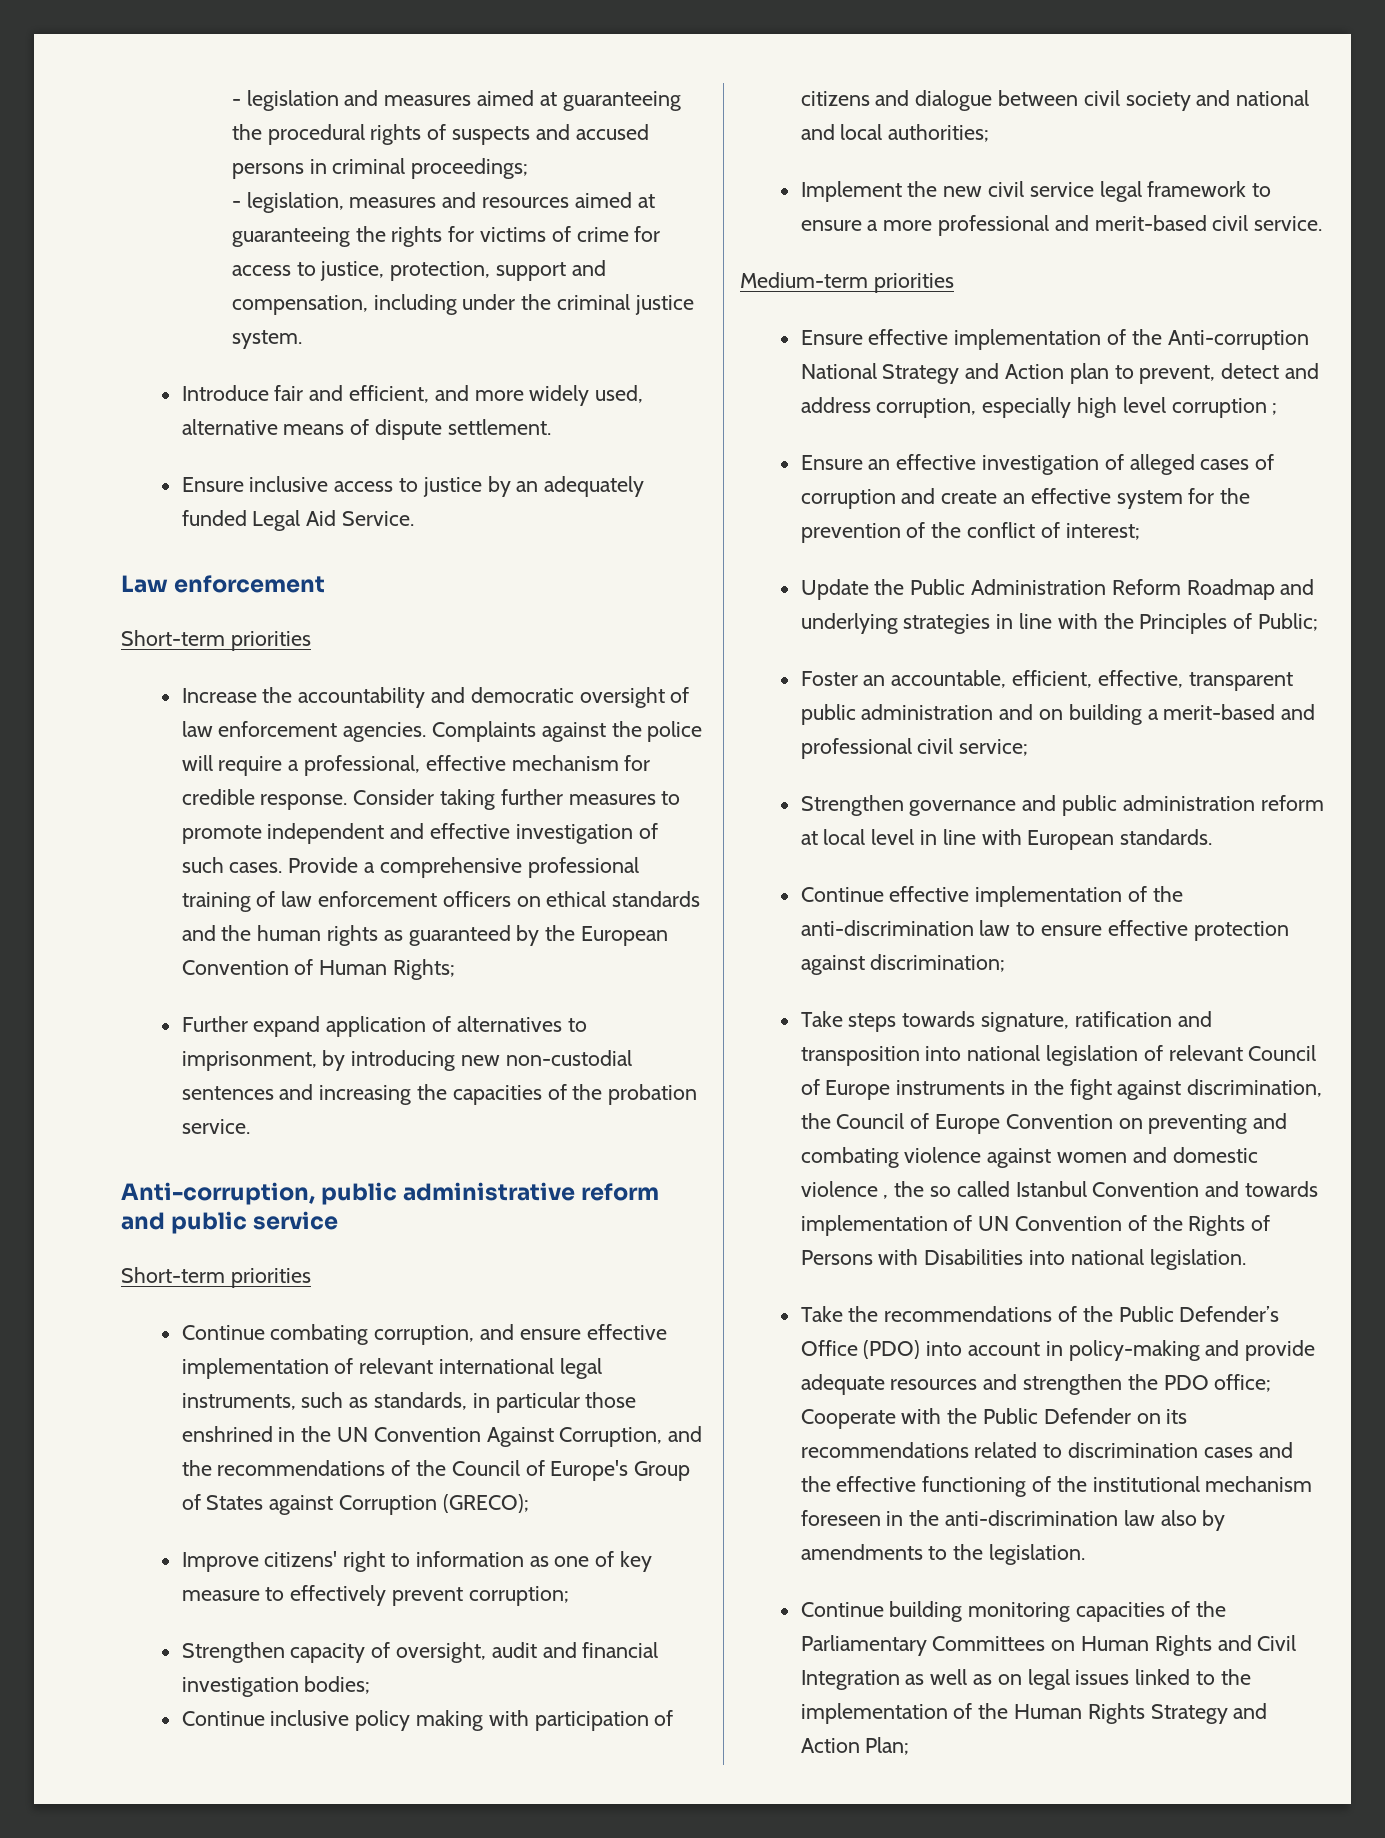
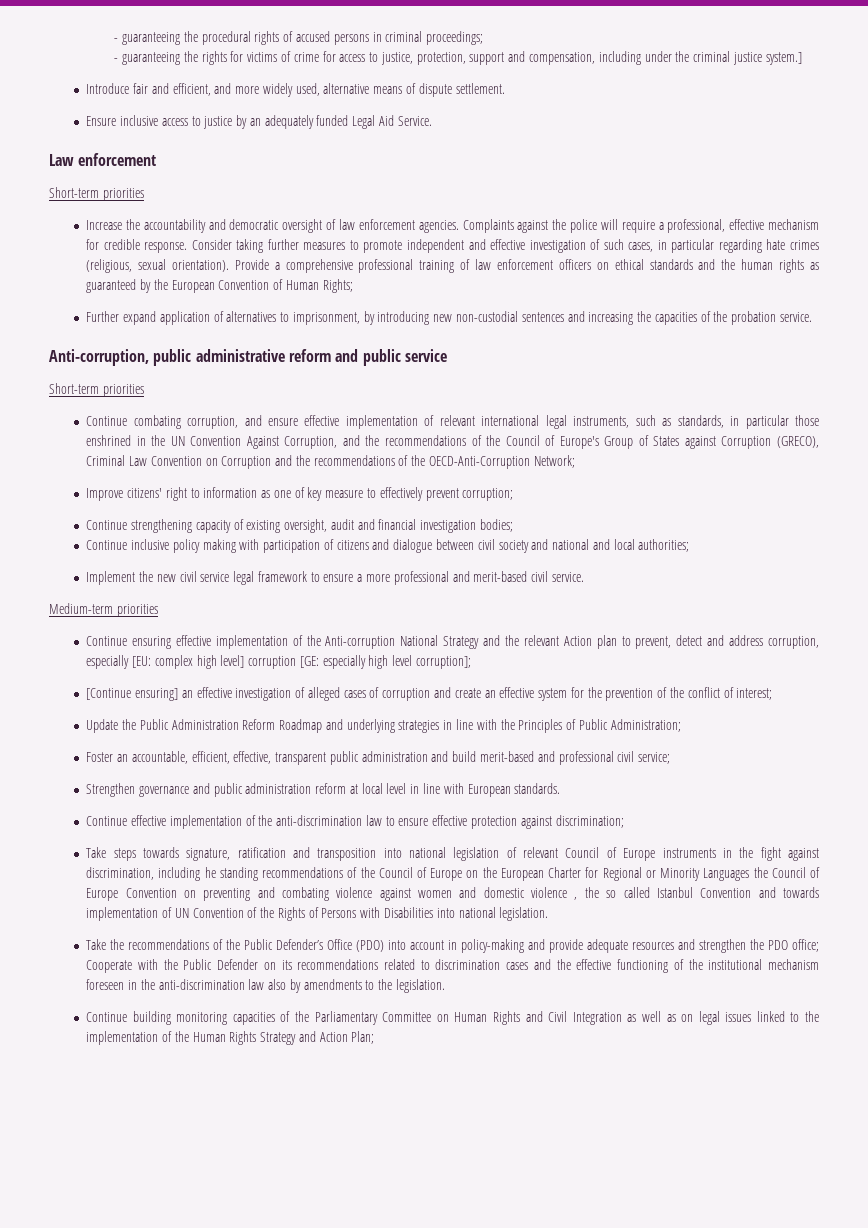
[231,90,557,111] - legislation and measures aimed at -> [114,38,119,42] -
[451,124,570,145] suspects and -> (294, 36) none
[246,192,655,213] legislation, measures and resources aimed at -> (119, 60) none
[231,330,302,349] system. -> [765,52,802,65] system.]
[229,862,283,873] cases. -> [628,239,819,253] [86,259,229,273] cases, in particular regarding hate crimes (religious, sexual orientation).
[442,1494,529,1513] (GRECO); -> [776,436,819,448] [86,455,575,469] (GRECO), Criminal Law Convention on Corruption and the recommendations of the OECD-Anti-Corruption Network;
[181,1642,285,1663] Strengthen -> [86,519,192,533] Continue strengthening
(391, 1650) none -> [246,520,281,533] existing
[800,330,863,345] Ensure -> [86,636,172,649] Continue ensuring
(1000, 371) none -> [505,635,559,646] the relevant
[1076,397,1278,418] [800,455,863,470] high level corruption ; // Ensure -> [131,655,471,669] [86,688,178,701] [EU: complex high level] corruption [GE: especially high level corruption]; // [Continue ensuring]
[1257,613,1318,631] Public; -> [578,719,681,732] Public Administration;
[1038,704,1159,725] on building a -> [452,751,477,762] build
(1323, 1088) none -> [158,867,750,881] including he standing recommendations of the Council of Europe on the European Charter for Regional or Minority Languages
[932,1636,1046,1651] Committees -> [382,1012,432,1022] Committee

